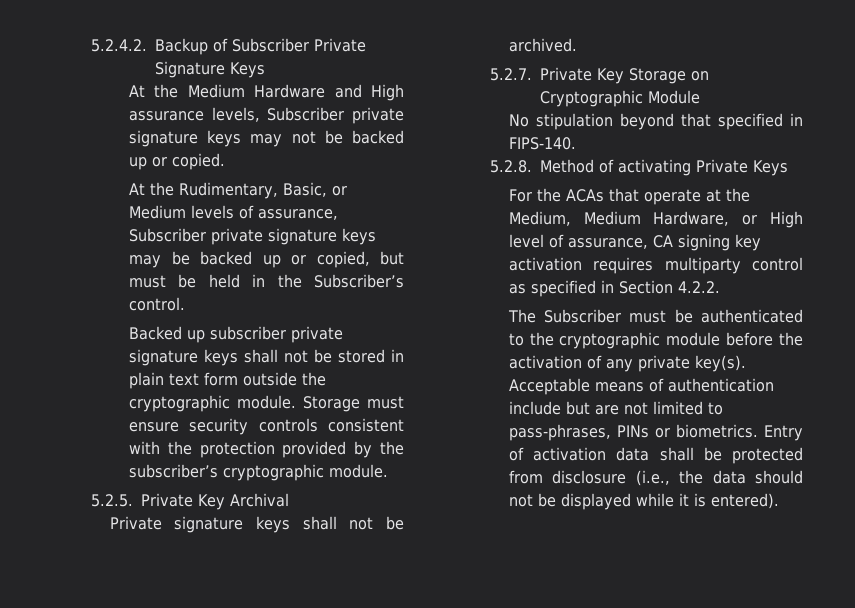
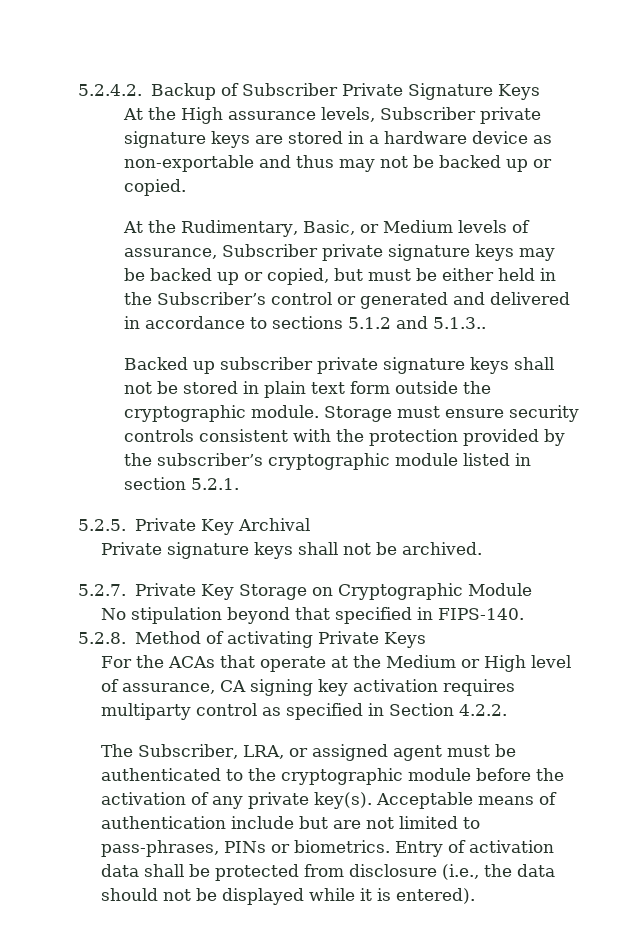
[187,84,362,98] Medium Hardware and -> (176, 113) none
(242, 138) none -> [254,131,552,144] [123,155,334,172] are stored in a hardware device as non-exportable and thus
(197, 281) none -> [441,268,494,281] either
[129,297,186,311] control. -> [270,292,570,309] [123,316,486,329] control or generated and delivered in accordance to sections 5.1.2 and 5.1.3..
[329,464,389,478] module. -> [394,453,531,466] [123,477,239,490] module listed in section 5.2.1.
[508,211,730,226] Medium, Medium Hardware, -> [385,655,456,668] Medium
[544,309,622,323] Subscriber -> [137,744,442,761] Subscriber, LRA, or assigned agent

